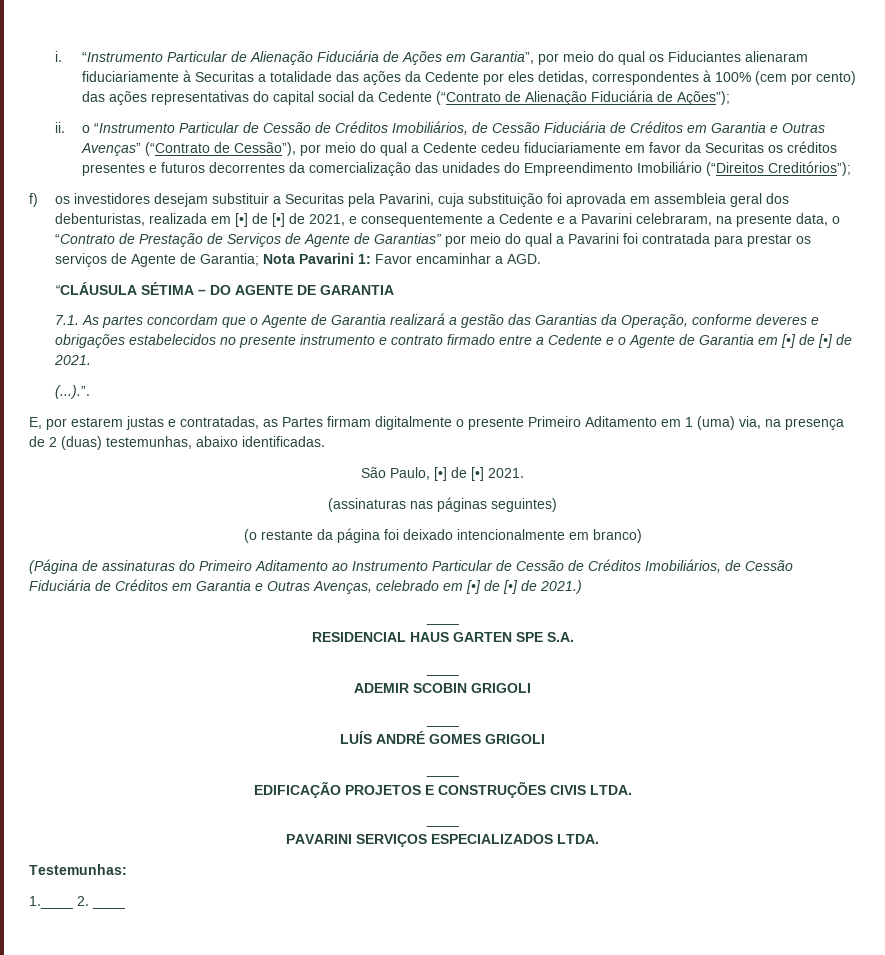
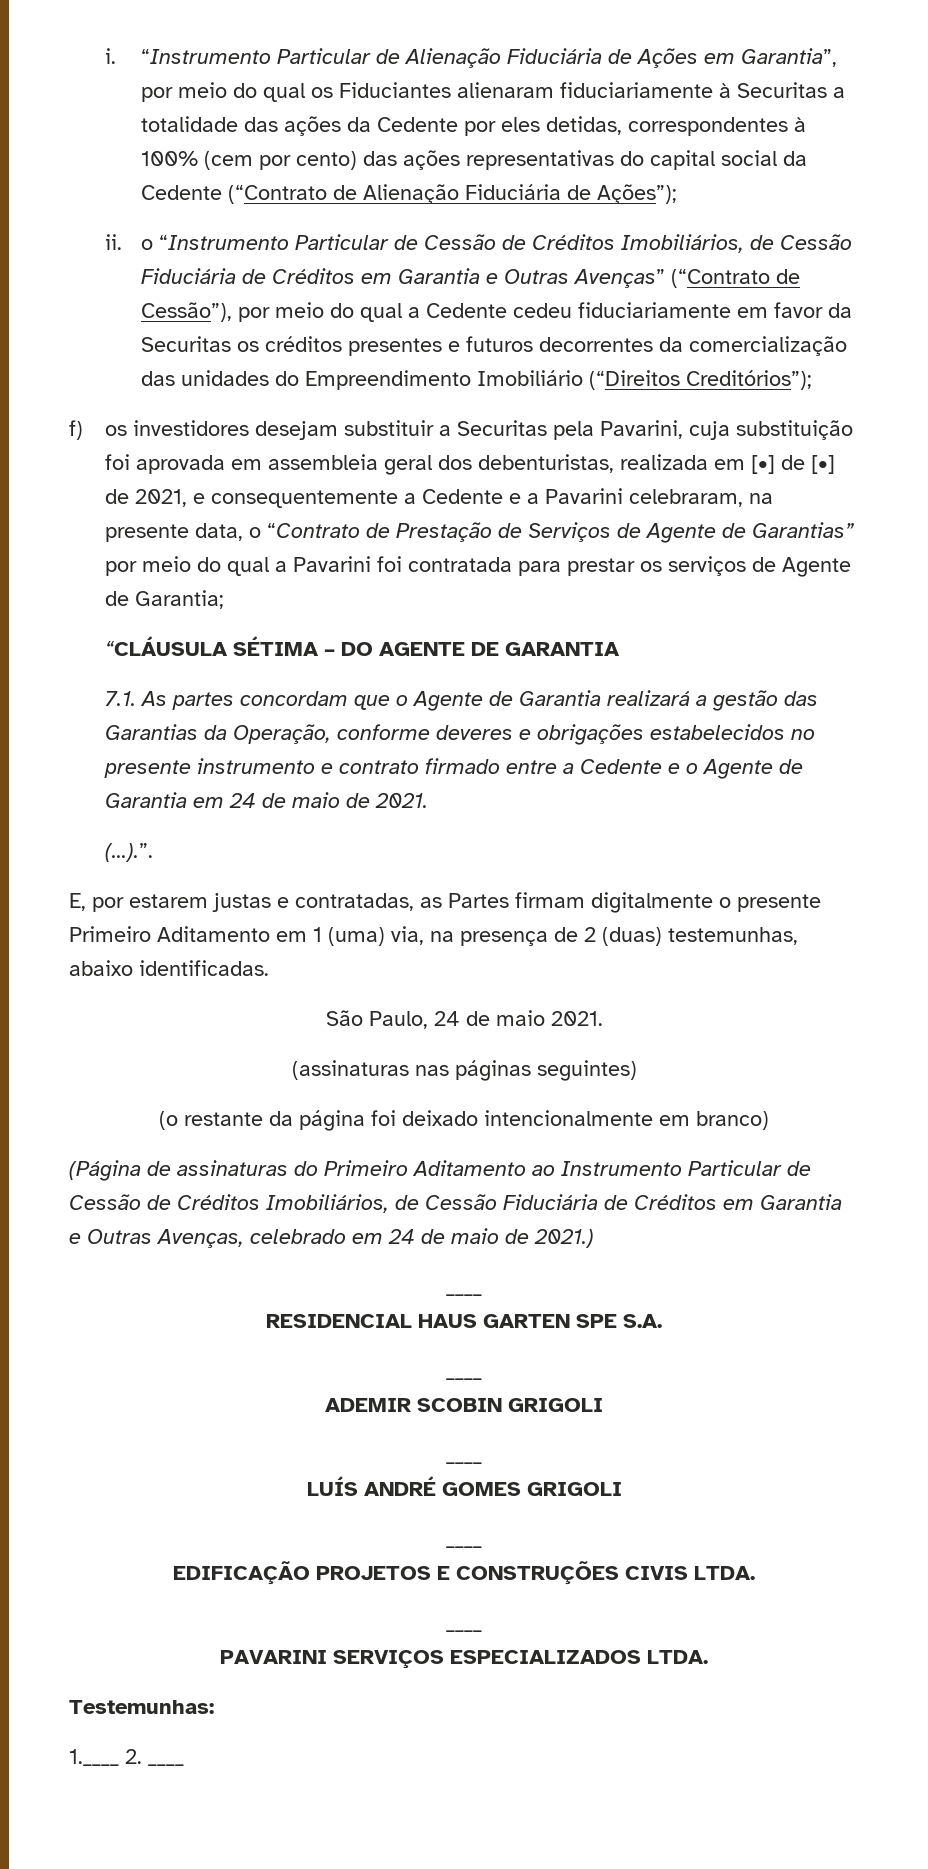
[263,253,542,264] Nota Pavarini 1: Favor encaminhar a AGD. -> (224, 599) none
[781,334,834,348] [•] de [•] -> [228,792,340,808] 24 de maio
[434,467,484,481] [•] de [•] -> [433,1010,545,1026] 24 de maio
[466,580,518,594] [•] de [•] -> [388,1228,499,1244] 24 de maio

